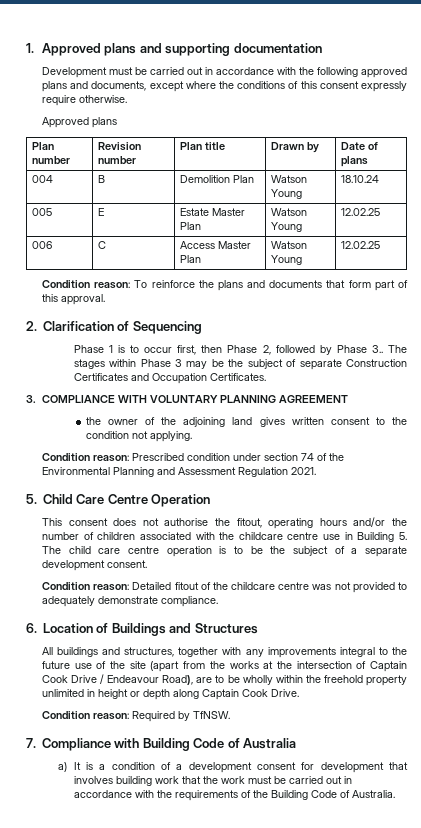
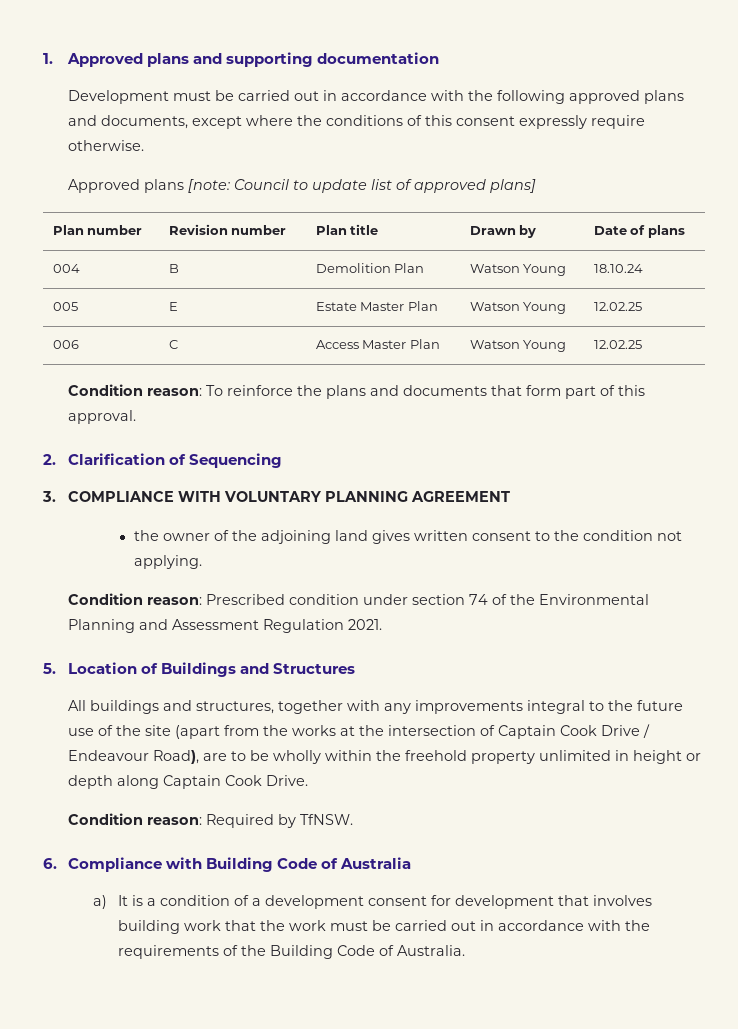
(117, 122) none -> [187,179,536,193] [note: Council to update list of approved plans]
[73,345,407,355] [73,359,407,370] [73,373,266,384] // Phase 1 is to occur first, then Phase 2, followed by Phase 3.. The stages within Phase 3 may be the subject of separate Construction Certificates and Occupation Certificates. -> (282, 460) none
[42,494,211,507] [41,517,407,529] [41,532,407,542] [41,546,407,557] [41,560,147,571] [41,582,407,593] [41,596,218,607] [26,623,37,633] Child Care Centre Operation // This consent does not authorise the fitout, operating hours and/or the number of children associated with the childcare centre use in Building 5. The child care centre operation is to be the subject of a separate development consent. // Condition reason: Detailed fitout of the childcare centre was not provided to adequately demonstrate compliance. // 6. -> (56, 668) none
[26,738,36,748] 7. -> [43,858,57,869] 6.

